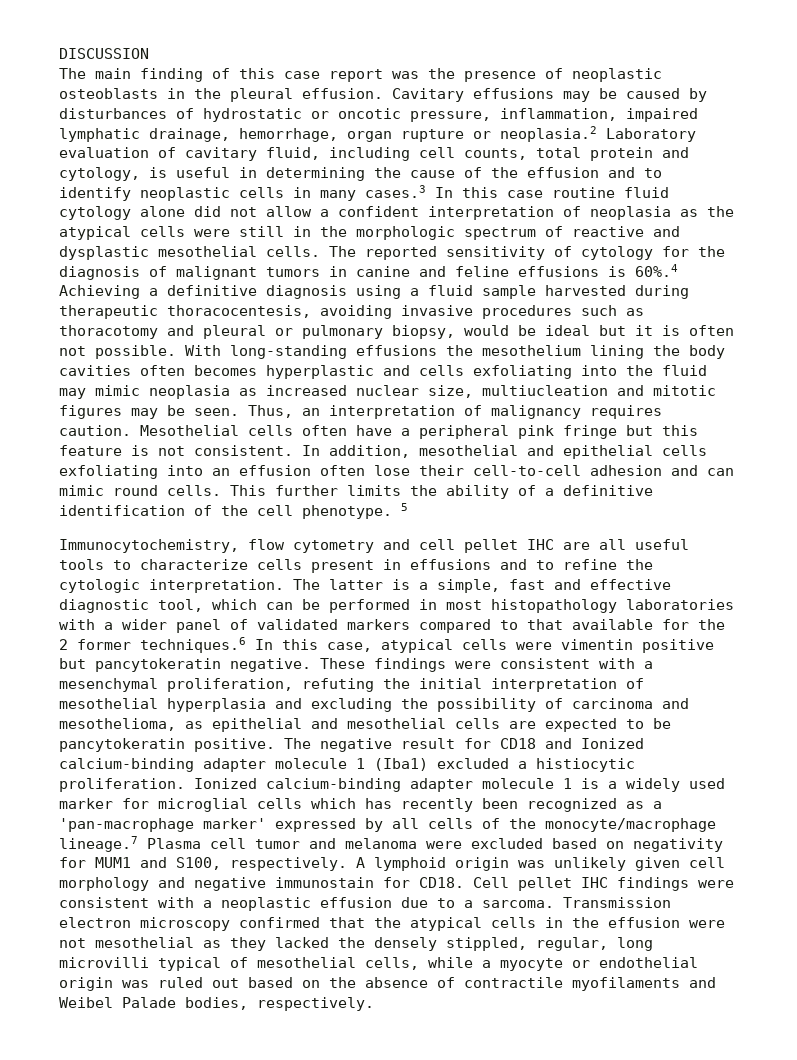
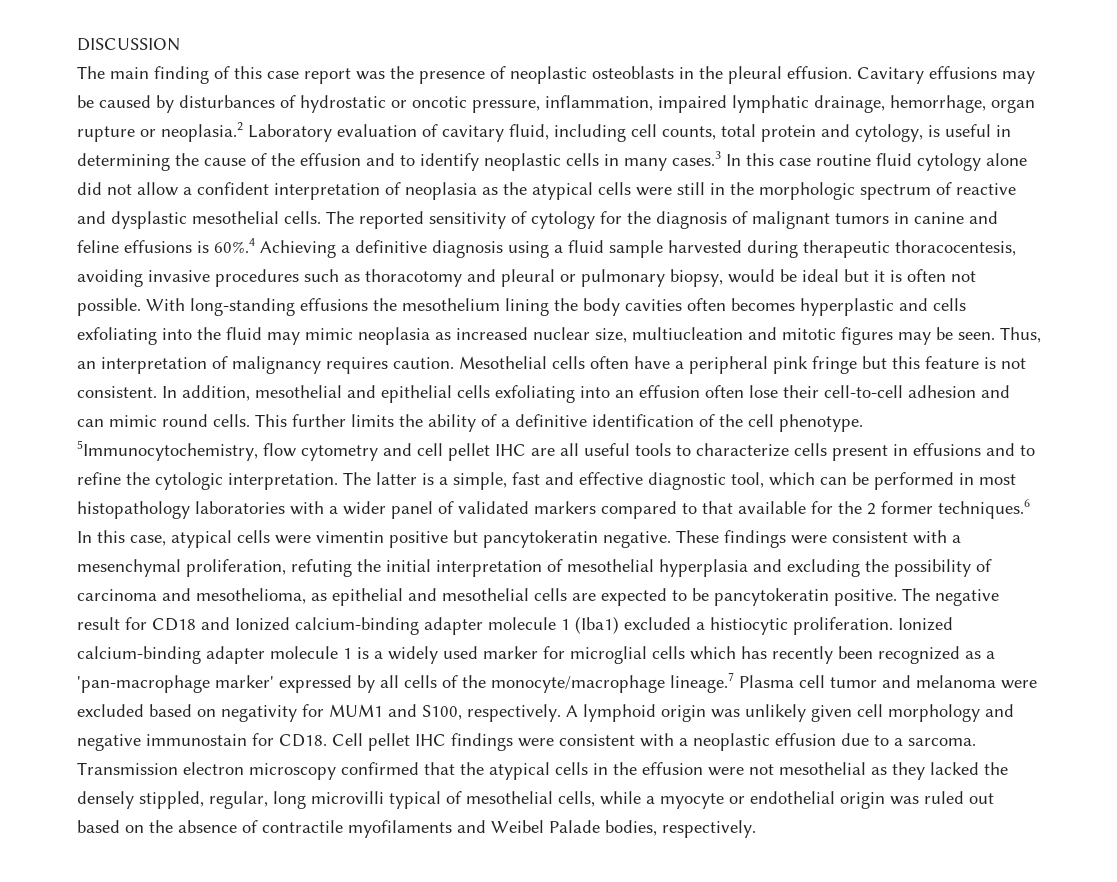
[401,503,408,511] [59,539,239,553] 5 // Immunocytochemistry, -> [77,440,258,461] 5Immunocytochemistry,

